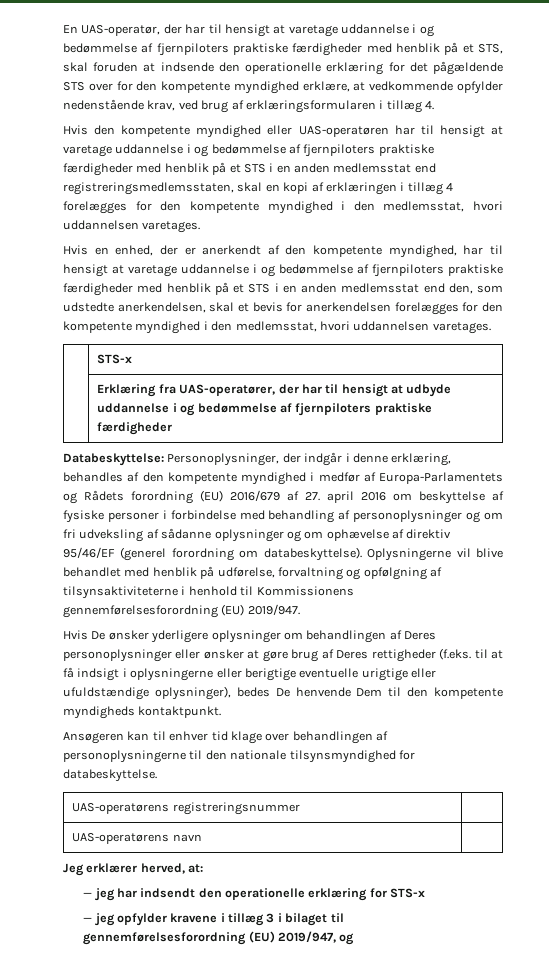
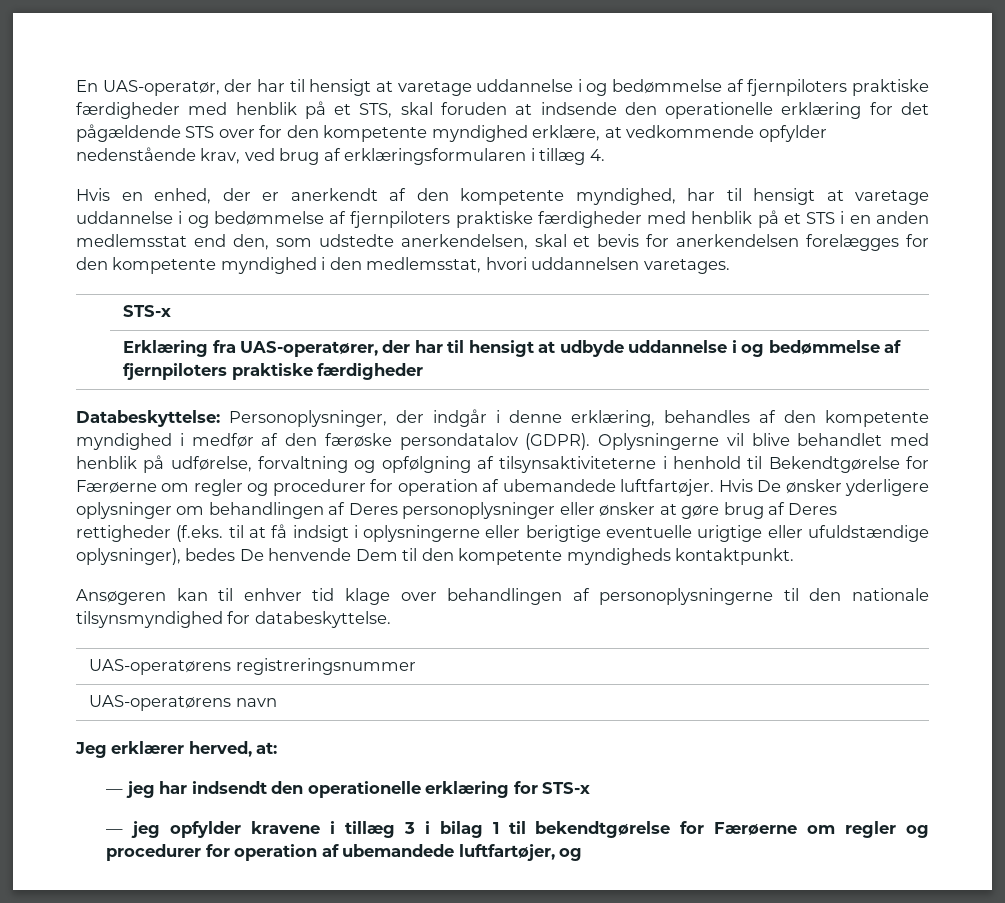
[63,125,503,138] [63,144,434,157] [63,162,436,176] [63,182,453,195] [63,201,503,214] [63,220,201,233] // Hvis den kompetente myndighed eller UAS-operatøren har til hensigt at varetage uddannelse i og bedømmelse af fjernpiloters praktiske færdigheder med henblik på et STS i en anden medlemsstat end registreringsmedlemsstaten, skal en kopi af erklæringen i tillæg 4 forelægges for den kompetente myndighed i den medlemsstat, hvori uddannelsen varetages. -> (605, 155) none
[379,472,503,484] [63,490,504,504] [63,510,504,523] [63,528,452,542] [63,547,362,561] Europa-Parlamentets og Rådets forordning (EU) 2016/679 af 27. april 2016 om beskyttelse af fysiske personer i forbindelse med behandling af personoplysninger og om fri udveksling af sådanne oplysninger og om ophævelse af direktiv 95/46/EF (generel forordning om databeskyttelse). -> [285,433,591,450] den færøske persondatalov (GDPR).
[256,586,354,596] [63,604,300,618] Kommissionens gennemførelsesforordning (EU) 2019/947. // -> [768,456,930,473] [76,479,715,496] Bekendtgørelse for Færøerne om regler og procedurer for operation af ubemandede luftfartøjer.
[285,913,344,926] [83,931,336,945] bilaget til gennemførelsesforordning (EU) 2019/947, -> [439,821,929,838] [106,844,555,861] bilag 1 til bekendtgørelse for Færøerne om regler og procedurer for operation af ubemandede luftfartøjer,

